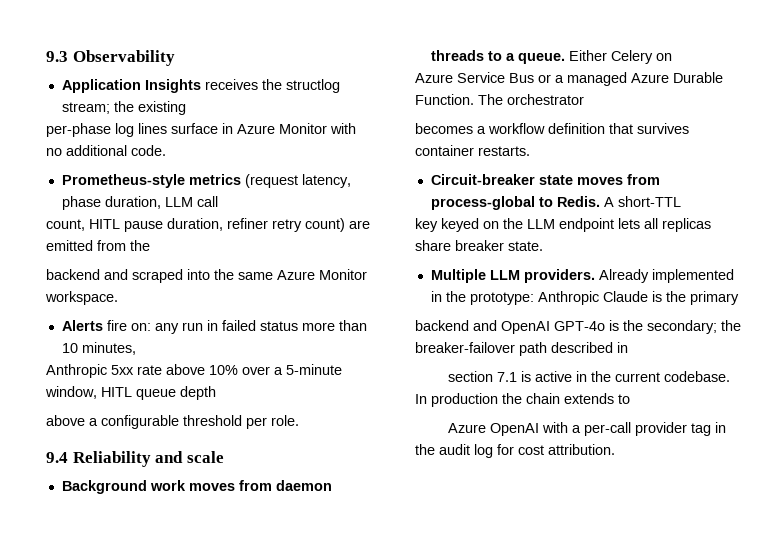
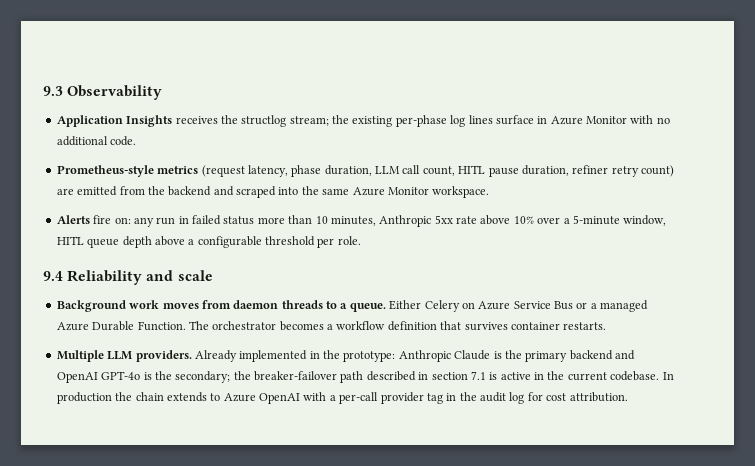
(186, 108) // -> (393, 121) none
(218, 201) // -> (421, 169) none
(150, 245) // -> (165, 190) none
(136, 348) // -> (376, 221) none
(216, 393) // -> (152, 242) none
(672, 57) // -> (475, 305) none
(584, 99) // -> (277, 325) none
[430,174,660,185] [430,196,681,210] [415,218,711,232] [415,240,543,251] // Circuit-breaker state moves from process-global to Redis. A short-TTL // key keyed on the LLM endpoint lets all replicas share breaker state. -> (607, 326) none
(739, 298) // -> (568, 356) none
(628, 347) // -> (429, 376) none
(630, 399) // -> (221, 397) none

